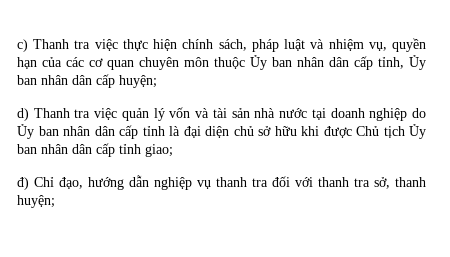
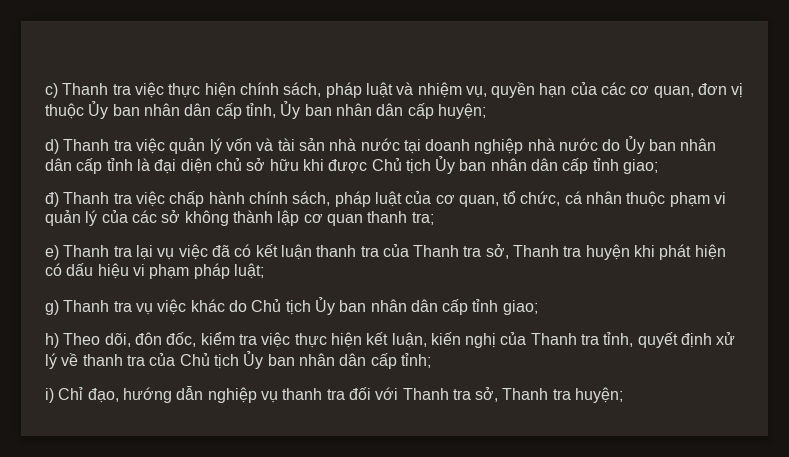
[107,57,209,70] quan chuyên môn -> [653,83,744,98] quan, đơn vị
(408, 114) none -> [527,138,599,151] nhà nước
(29, 183) none -> [63,191,727,207] [45,210,434,226] [45,244,726,260] [45,263,264,279] [45,297,538,315] [45,332,736,348] [45,351,431,369] [45,388,54,403] Thanh tra việc chấp hành chính sách, pháp luật của cơ quan, tổ chức, cá nhân thuộc phạm vi quản lý của các sở không thành lập cơ quan thanh tra; // e) Thanh tra lại vụ việc đã có kết luận thanh tra của Thanh tra sở, Thanh tra huyện khi phát hiện có dấu hiệu vi phạm pháp luật; // g) Thanh tra vụ việc khác do Chủ tịch Ủy ban nhân dân cấp tỉnh giao; // h) Theo dõi, đôn đốc, kiểm tra việc thực hiện kết luận, kiến nghị của Thanh tra tỉnh, quyết định xử lý về thanh tra của Chủ tịch Ủy ban nhân dân cấp tỉnh; // i)
[318,177,426,189] thanh tra sở, thanh -> [402,387,571,402] Thanh tra sở, Thanh tra

